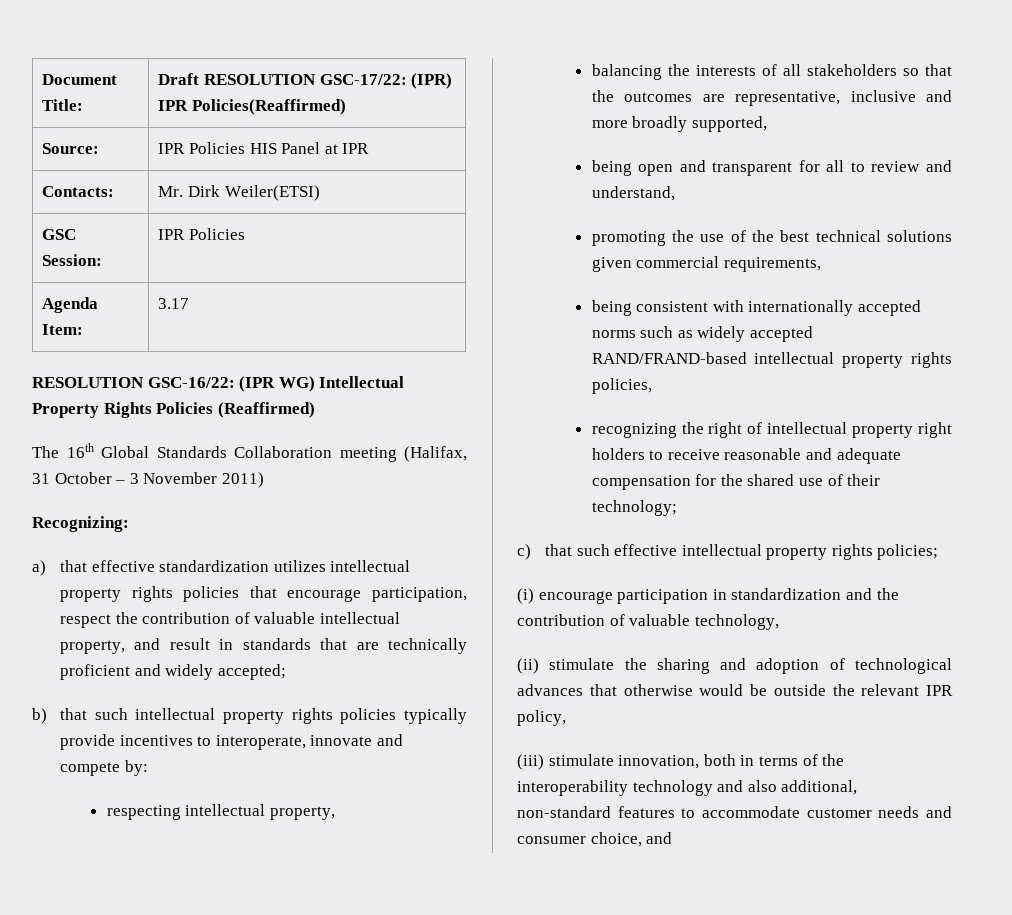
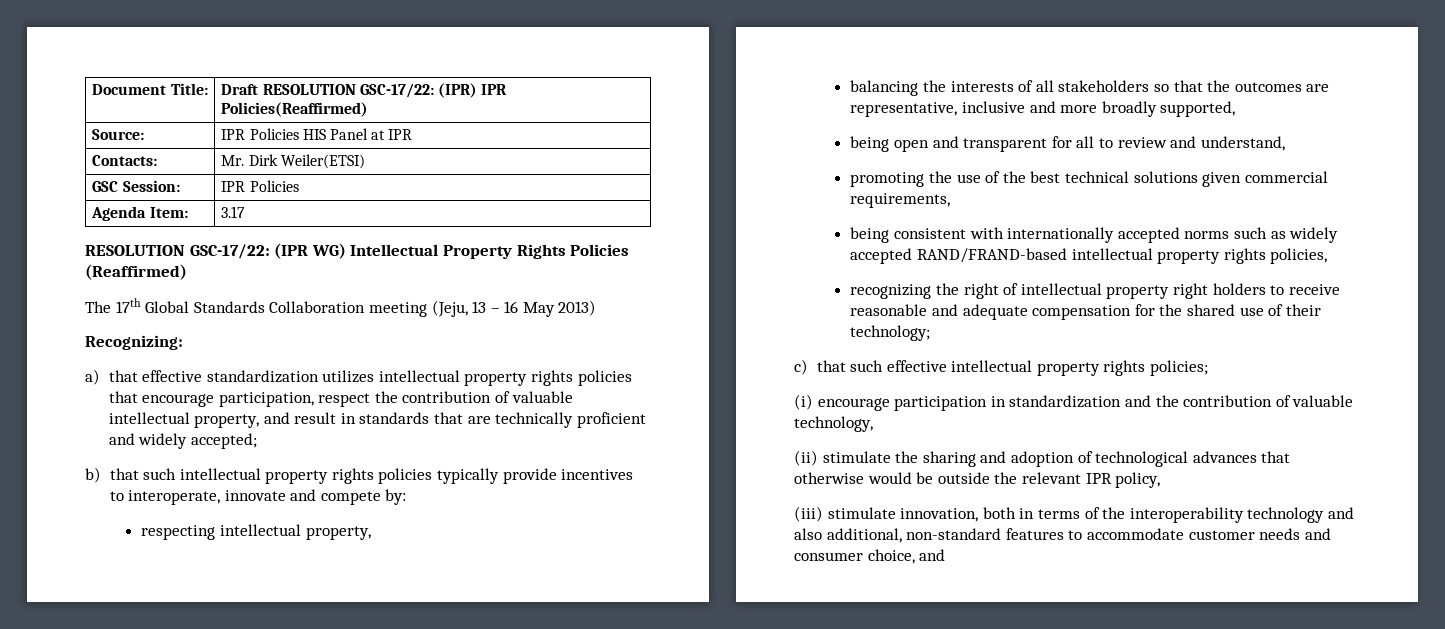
[147,377,235,388] GSC-16/22: -> [189,244,270,259] GSC-17/22:
[66,443,94,458] 16th -> [115,298,141,313] 17th
[404,446,467,462] [32,472,264,488] (Halifax, 31 October – 3 November 2011) -> [431,300,597,317] (Jeju, 13 – 16 May 2013)

